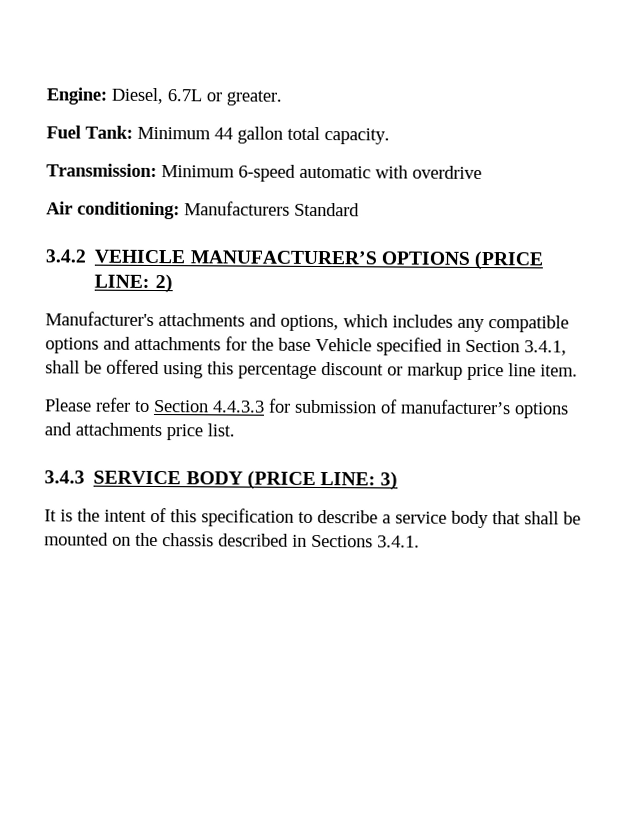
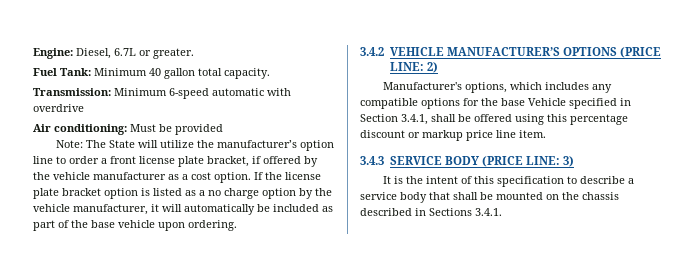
[214,127,233,140] 44 -> [149,68,161,76] 40
[184,201,360,217] Manufacturers Standard -> [130,124,223,135] [55,140,334,151] [33,156,318,167] [33,172,321,183] [33,188,332,199] [33,204,333,215] [33,220,237,231] Must be provided // Note: The State will utilize the manufacturer’s option line to order a front license plate bracket, if offered by the vehicle manufacturer as a cost option. If the license plate bracket option is listed as a no charge option by the vehicle manufacturer, it will automatically be included as part of the base vehicle upon ordering.
[158,313,277,327] attachments and -> (462, 86) none
[103,336,221,351] and attachments -> (460, 103) none
[44,397,569,419] [44,422,235,441] // Please refer to Section 4.4.3.3 for submission of manufacturer’s options and attachments price list. -> (546, 134) none

